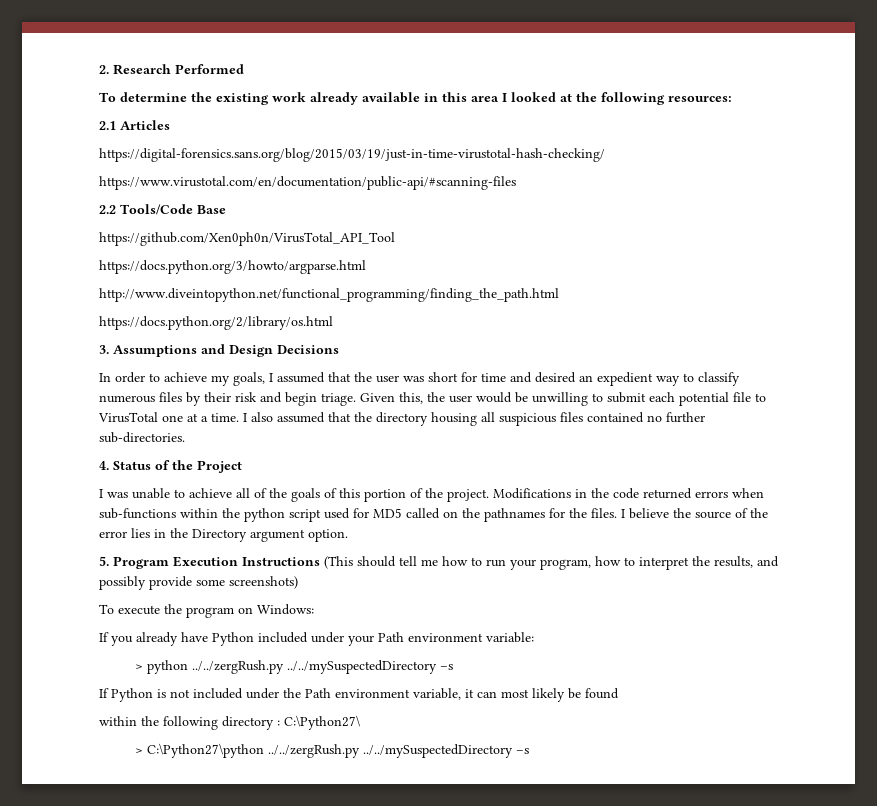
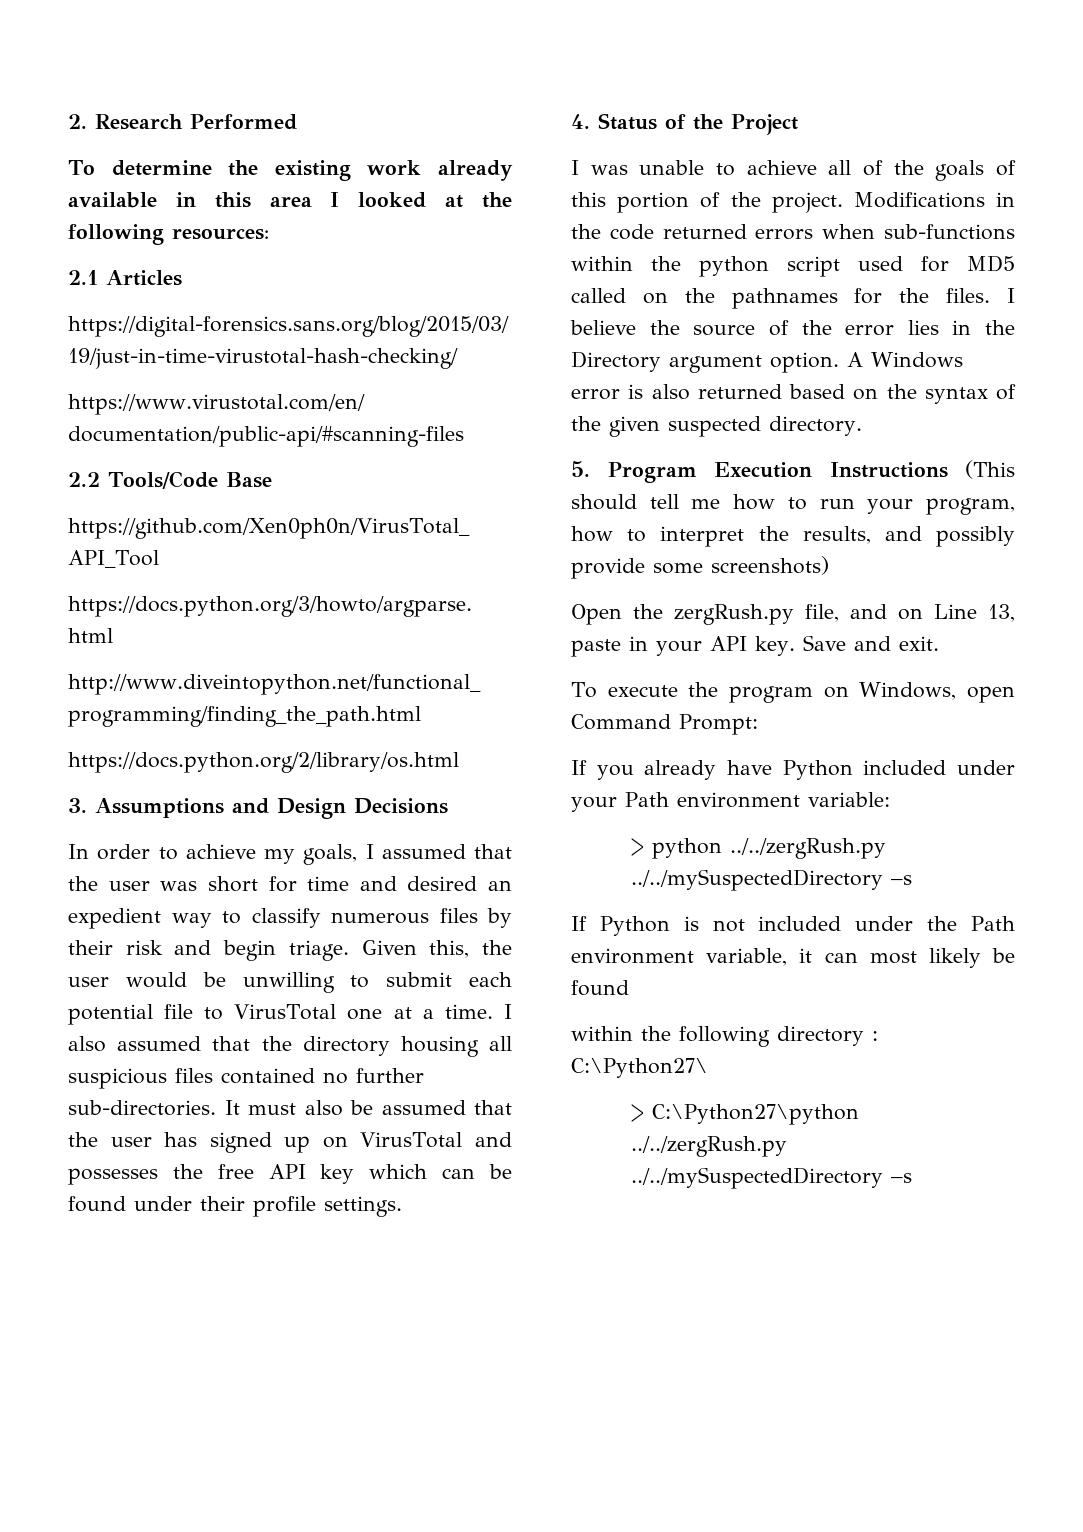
(185, 437) none -> [224,1100,512,1116] [68,1132,512,1153] [68,1164,512,1185] [68,1196,402,1217] It must also be assumed that the user has signed up on VirusTotal and possesses the free API key which can be found under their profile settings.
(348, 535) none -> [847,352,963,368] [571,384,1016,404] [571,416,862,437] A Windows error is also returned based on the syntax of the given suspected directory.
(298, 582) none -> [571,604,1015,625] [571,635,939,657] // Open the zergRush.py file, and on Line 13, paste in your API key. Save and exit.
[257,604,314,615] Windows: -> [859,682,1015,703] [571,714,758,735] Windows, open Command Prompt:

